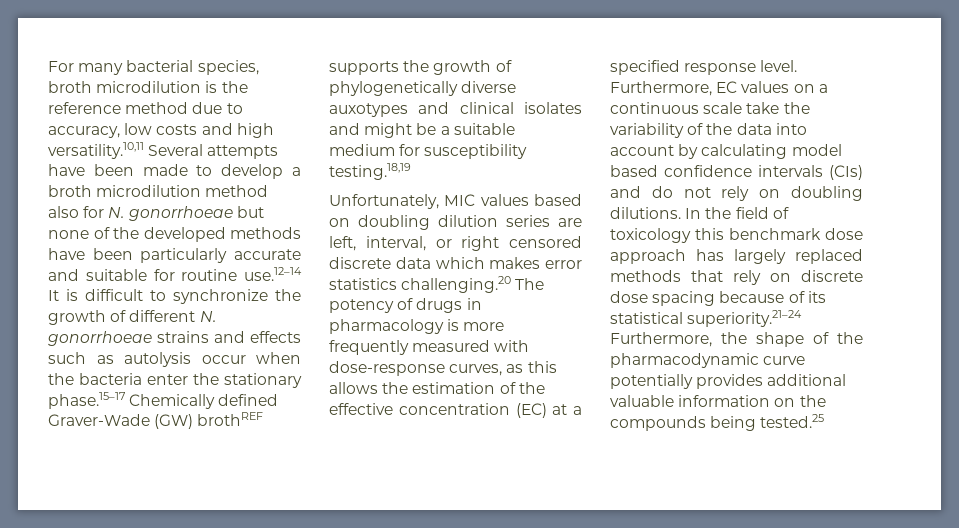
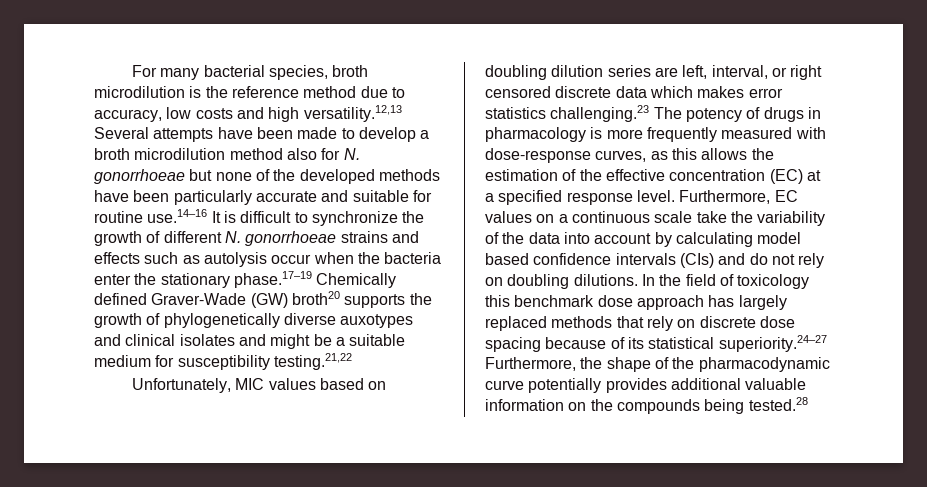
[48,142,144,159] versatility.10,11 -> [303,105,402,122] versatility.12,13
[244,267,302,281] use.12–14 -> [147,209,208,223] use.14–16
[48,392,125,409] phase.15–17 -> [233,271,312,288] phase.17–19
[197,412,264,426] brothREF -> [291,291,340,305] broth20
[329,163,411,180] testing.18,19 -> [273,353,352,370] testing.21,22
[401,276,512,293] challenging.20 -> [550,105,650,122] challenging.23
[687,310,803,327] superiority.21–24 -> [718,335,827,352] superiority.24–27
[760,414,825,428] tested.25 -> [748,397,808,411] tested.28

